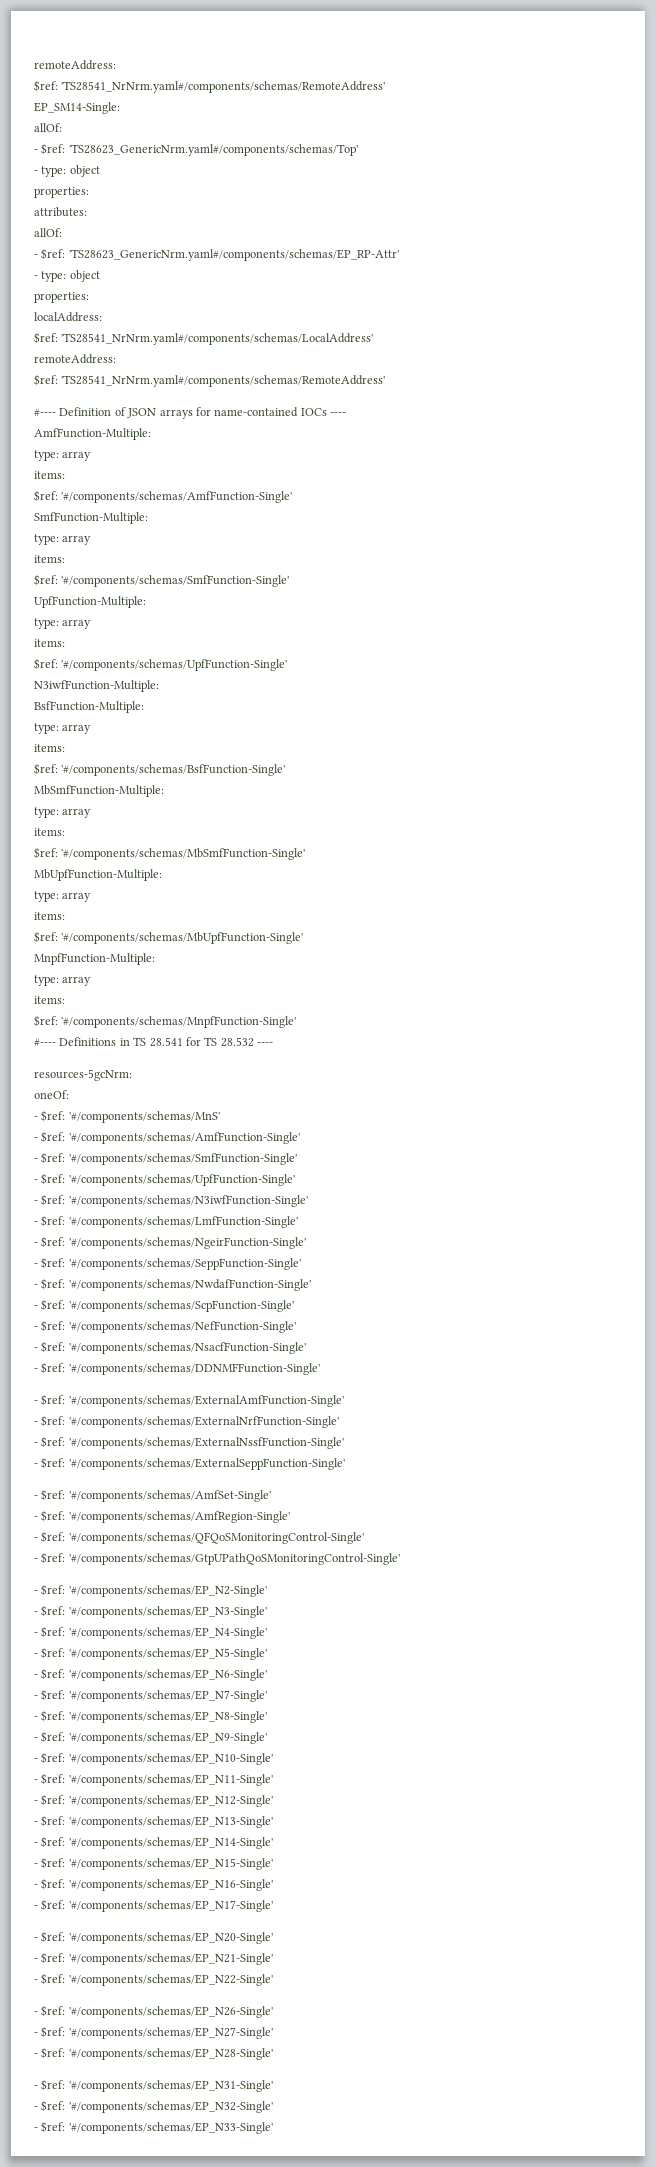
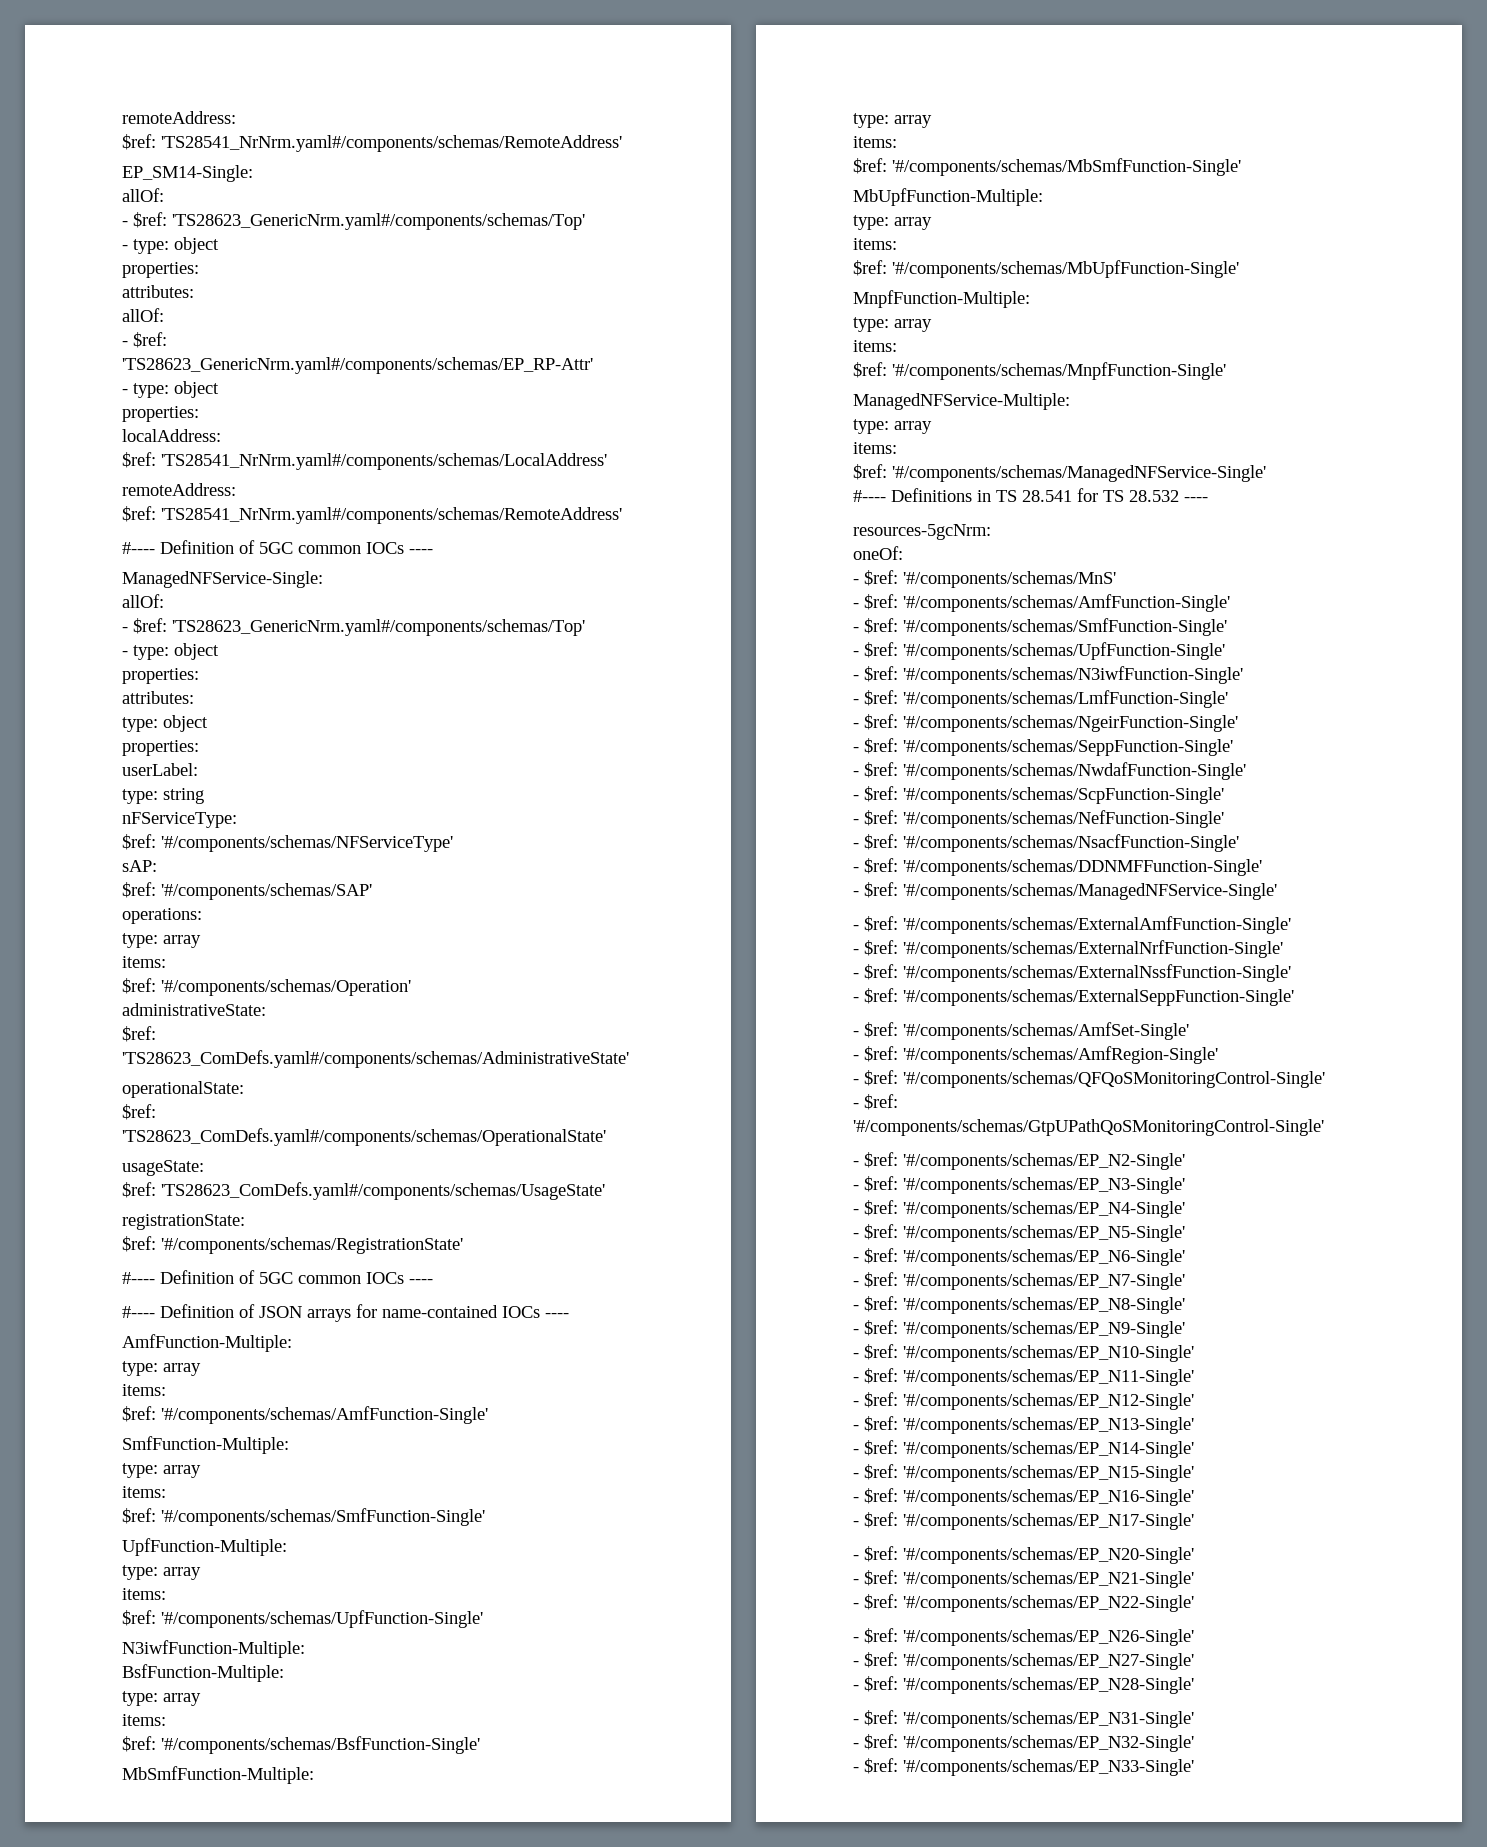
(386, 381) none -> [122,540,433,554] [122,571,323,588] [122,594,164,608] [122,618,585,636] [122,643,219,660] [122,668,199,684] [122,691,194,704] [122,715,208,732] [122,740,199,756] [122,763,198,776] [122,788,204,804] [122,812,237,828] [122,834,453,852] [122,860,157,872] [122,882,372,900] [122,908,202,924] [122,933,201,948] [122,956,166,968] [122,978,411,996] [122,1003,266,1016] [122,1026,156,1042] [122,1050,629,1068] [122,1081,244,1098] [122,1104,156,1120] [122,1128,606,1146] [122,1160,204,1176] [122,1182,605,1200] [122,1214,245,1230] [122,1236,463,1254] [122,1270,433,1284] // #---- Definition of 5GC common IOCs ---- // ManagedNFService-Single: // allOf: // - $ref: 'TS28623_GenericNrm.yaml#/components/schemas/Top' // - type: object // properties: // attributes: // type: object // properties: // userLabel: // type: string // nFServiceType: // $ref: '#/components/schemas/NFServiceType' // sAP: // $ref: '#/components/schemas/SAP' // operations: // type: array // items: // $ref: '#/components/schemas/Operation' // administrativeState: // $ref: 'TS28623_ComDefs.yaml#/components/schemas/AdministrativeState' // operationalState: // $ref: 'TS28623_ComDefs.yaml#/components/schemas/OperationalState' // usageState: // $ref: 'TS28623_ComDefs.yaml#/components/schemas/UsageState' // registrationState: // $ref: '#/components/schemas/RegistrationState' // #---- Definition of 5GC common IOCs ----
(297, 1022) none -> [853,393,1070,410] [853,419,932,434] [853,442,897,454] [853,464,1266,482] // ManagedNFService-Multiple: // type: array // items: // $ref: '#/components/schemas/ManagedNFService-Single'
(320, 1369) none -> [853,882,1277,900] // - $ref: '#/components/schemas/ManagedNFService-Single'

